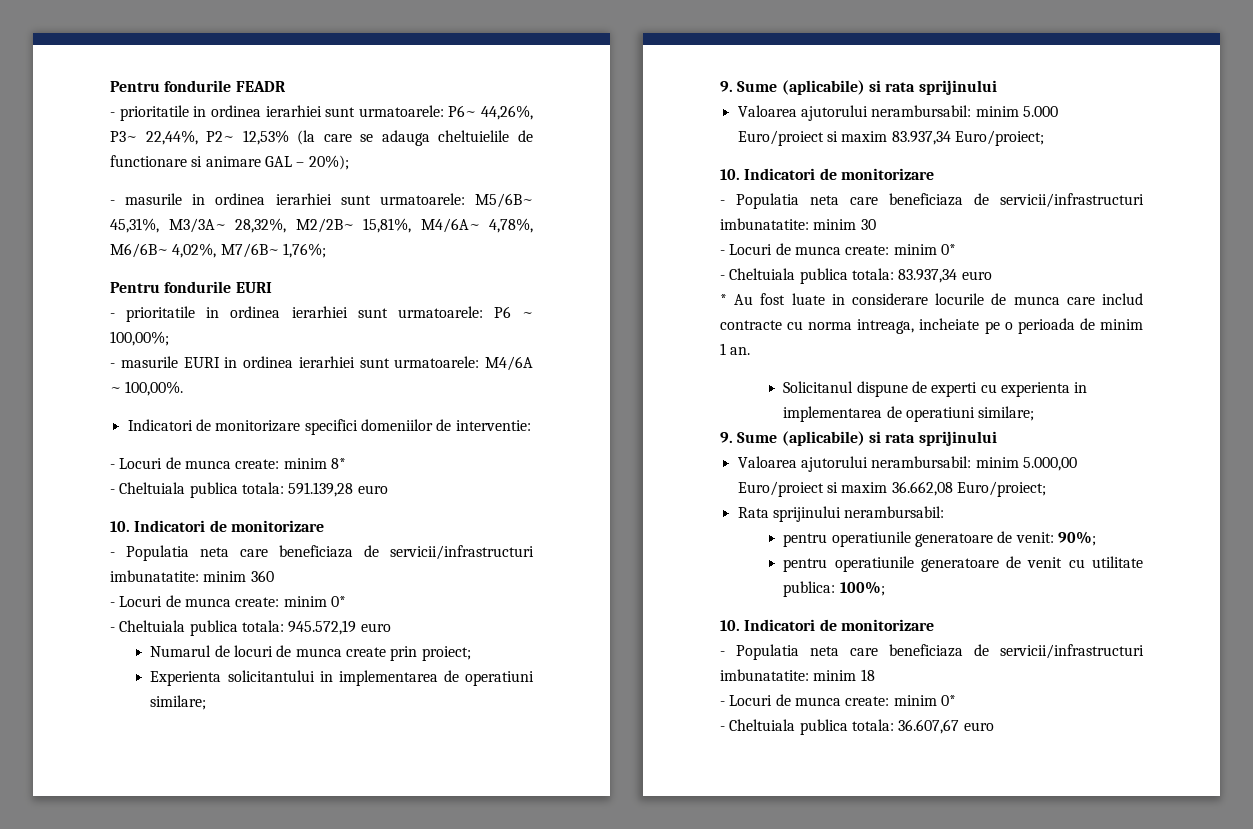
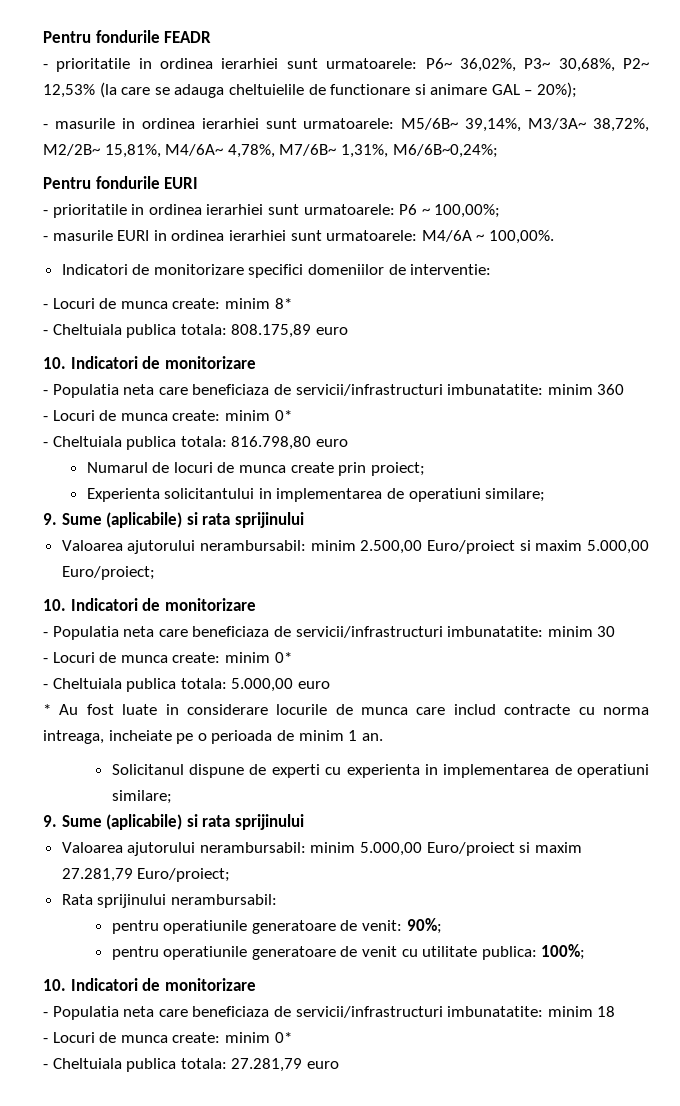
[481,105,533,120] [110,130,198,145] 44,26%, P3~ 22,44%, -> [459,58,615,72] 36,02%, P3~ 30,68%,
[110,218,286,233] 45,31%, M3/3A~ 28,32%, -> [465,118,649,132] 39,14%, M3/3A~ 38,72%,
[110,243,326,258] M6/6B~ 4,02%, M7/6B~ 1,76%; -> [279,144,498,158] M7/6B~ 1,31%, M6/6B~0,24%;
[288,482,354,497] 591.139,28 -> [231,324,312,338] 808.175,89
[288,620,357,635] 945.572,19 -> [231,436,312,450] 816.798,80
[1022,106,1058,117] [737,130,951,146] 5.000 Euro/proiect si maxim 83.937,34 -> [360,540,649,554] 2.500,00 Euro/proiect si maxim 5.000,00
[898,269,958,283] 83.937,34 -> [231,678,294,692] 5.000,00
[891,481,953,496] 36.662,08 -> [61,868,133,882] 27.281,79
[898,719,960,734] 36.607,67 -> [231,1058,303,1072] 27.281,79

